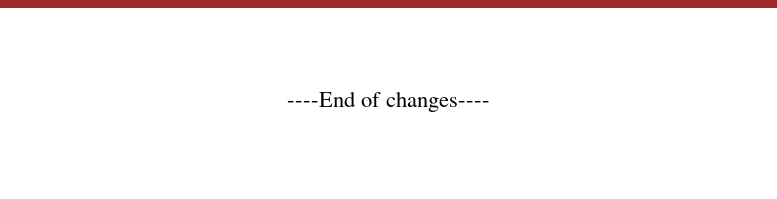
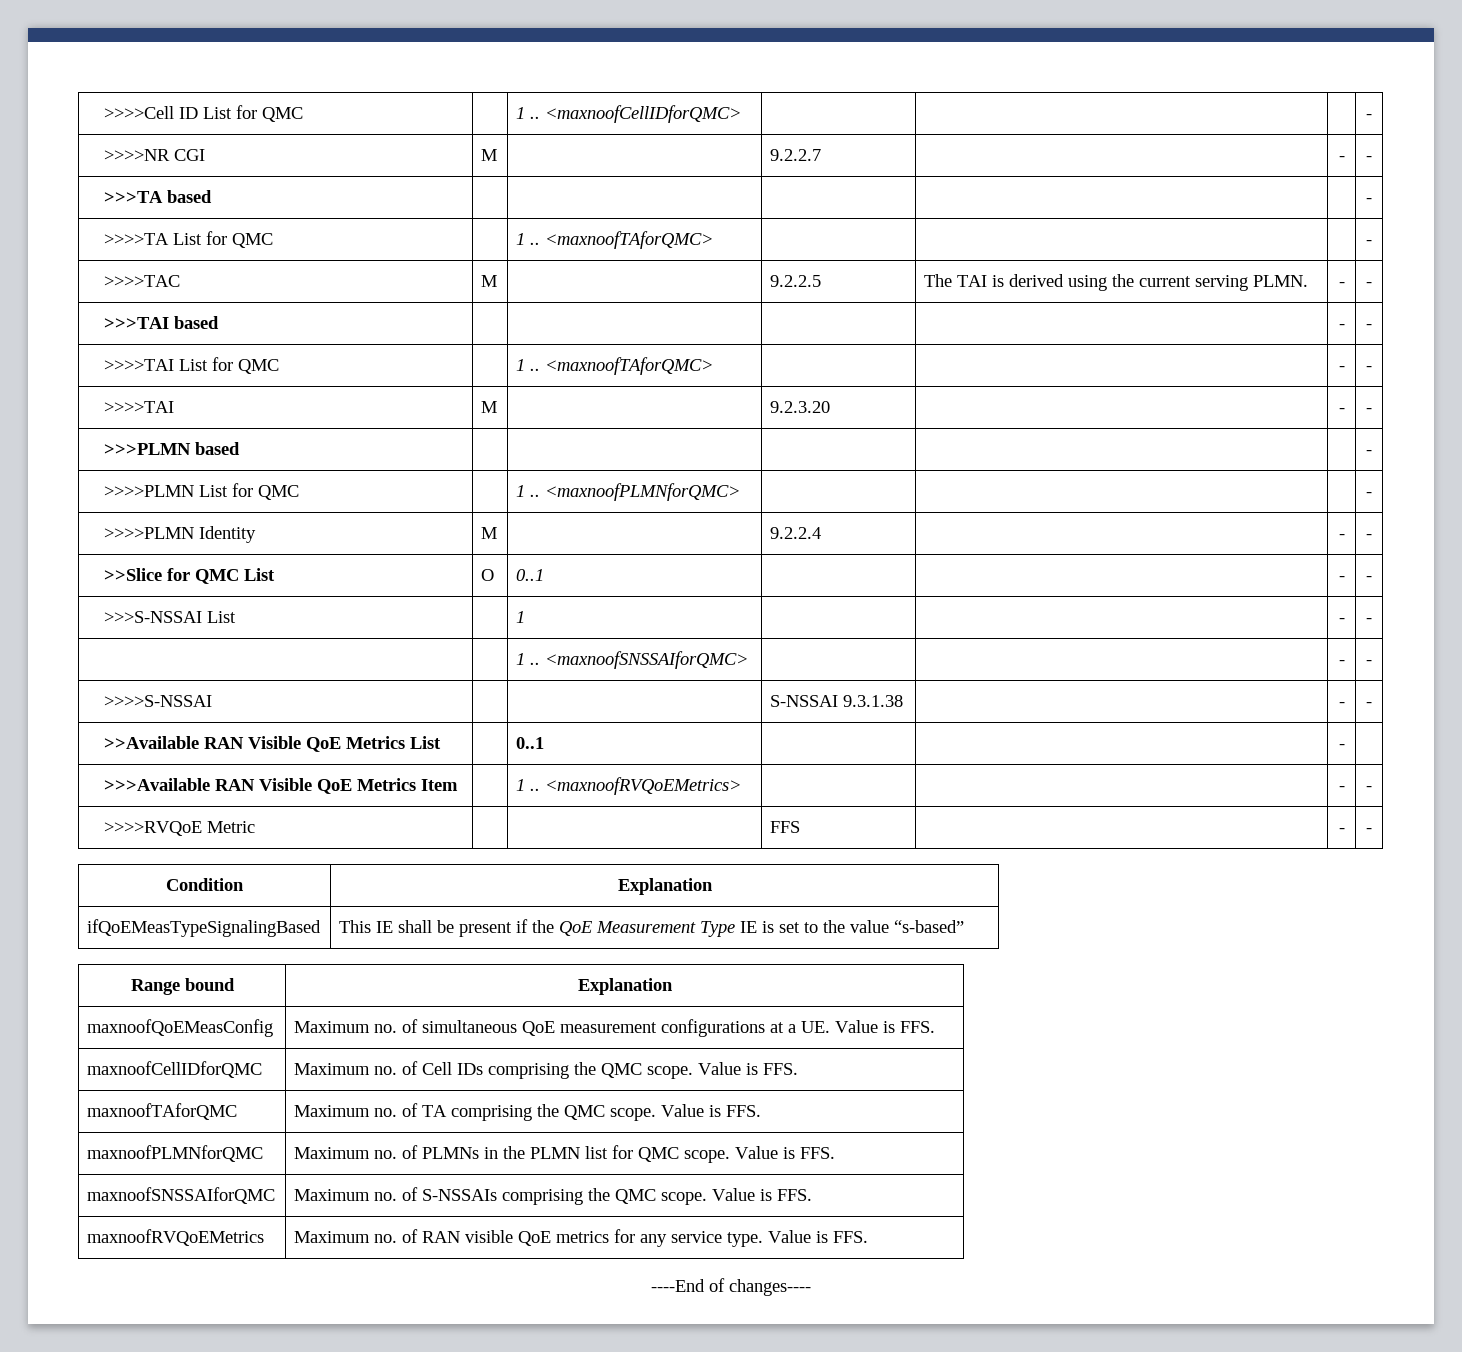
(286, 99) none -> [104,105,304,122] [516,105,742,123] [1366,114,1372,119] [104,149,206,161] [481,149,498,161] [770,149,822,161] [1338,156,1345,161] [1366,156,1372,161] [104,190,213,203] [1366,198,1372,203] [104,231,274,248] [516,231,714,249] [1366,240,1372,245] [104,275,181,287] [481,275,498,287] [770,275,822,287] [924,274,1309,291] [1338,282,1345,287] [1366,282,1372,287] [104,316,220,329] [1338,324,1345,329] [1366,324,1372,329] [104,357,280,374] [516,357,714,375] [1338,366,1345,371] [1366,366,1372,371] [104,401,175,413] [481,401,498,413] [770,401,831,413] [1338,408,1345,413] [1366,408,1372,413] [104,442,241,455] [1366,450,1372,455] [104,483,300,500] [516,483,741,501] [1366,492,1372,497] [104,526,257,543] [481,527,498,539] [770,527,822,539] [1338,534,1345,539] [1366,534,1372,539] [104,568,276,584] [481,569,495,581] [516,569,545,581] [1338,576,1345,581] [1366,576,1372,581] [104,611,237,623] [516,611,526,623] [1338,618,1345,623] [1366,618,1372,623] [516,651,749,669] [1338,660,1345,665] [1366,660,1372,665] [104,695,213,707] [770,695,904,707] [1338,702,1345,707] [1366,702,1372,707] [104,736,442,752] [516,737,545,749] [1338,744,1345,749] [104,778,459,794] [516,777,742,795] [1338,786,1345,791] [1366,786,1372,791] [104,821,256,836] [770,821,801,833] [1338,828,1345,833] [1366,828,1372,833] [166,878,244,891] [617,878,713,895] [87,919,322,937] [339,919,965,937] [130,978,235,995] [577,978,673,995] [87,1019,274,1037] [294,1019,936,1037] [87,1061,263,1078] [294,1061,799,1079] [87,1103,238,1120] [294,1103,762,1121] [87,1145,264,1162] [294,1145,836,1163] [87,1187,276,1204] [294,1187,813,1205] [87,1229,265,1246] [294,1229,869,1247] >>>>Cell ID List for QMC | | 1 .. <maxnoofCellIDforQMC> | | | | - // >>>>NR CGI | M | | 9.2.2.7 | | - | - // >>>TA based | | | | | | - // >>>>TA List for QMC | | 1 .. <maxnoofTAforQMC> | | | | - // >>>>TAC | M | | 9.2.2.5 | The TAI is derived using the current serving PLMN. | - | - // >>>TAI based | | | | | - | - // >>>>TAI List for QMC | | 1 .. <maxnoofTAforQMC> | | | - | - // >>>>TAI | M | | 9.2.3.20 | | - | - // >>>PLMN based | | | | | | - // >>>>PLMN List for QMC | | 1 .. <maxnoofPLMNforQMC> | | | | - // >>>>PLMN Identity | M | | 9.2.2.4 | | - | - // >>Slice for QMC List | O | 0..1 | | | - | - // >>>S-NSSAI List | | 1 | | | - | - // | | 1 .. <maxnoofSNSSAIforQMC> | | | - | - // >>>>S-NSSAI | | | S-NSSAI 9.3.1.38 | | - | - // >>Available RAN Visible QoE Metrics List | | 0..1 | | | - | // >>>Available RAN Visible QoE Metrics Item | | 1 .. <maxnoofRVQoEMetrics> | | | - | - // >>>>RVQoE Metric | | | FFS | | - | - // Condition | Explanation // ifQoEMeasTypeSignalingBased | This IE shall be present if the QoE Measurement Type IE is set to the value “s-based” // Range bound | Explanation // maxnoofQoEMeasConfig | Maximum no. of simultaneous QoE measurement configurations at a UE. Value is FFS. // maxnoofCellIDforQMC | Maximum no. of Cell IDs comprising the QMC scope. Value is FFS. // maxnoofTAforQMC | Maximum no. of TA comprising the QMC scope. Value is FFS. // maxnoofPLMNforQMC | Maximum no. of PLMNs in the PLMN list for QMC scope. Value is FFS. // maxnoofSNSSAIforQMC | Maximum no. of S-NSSAIs comprising the QMC scope. Value is FFS. // maxnoofRVQoEMetrics | Maximum no. of RAN visible QoE metrics for any service type. Value is FFS. //

